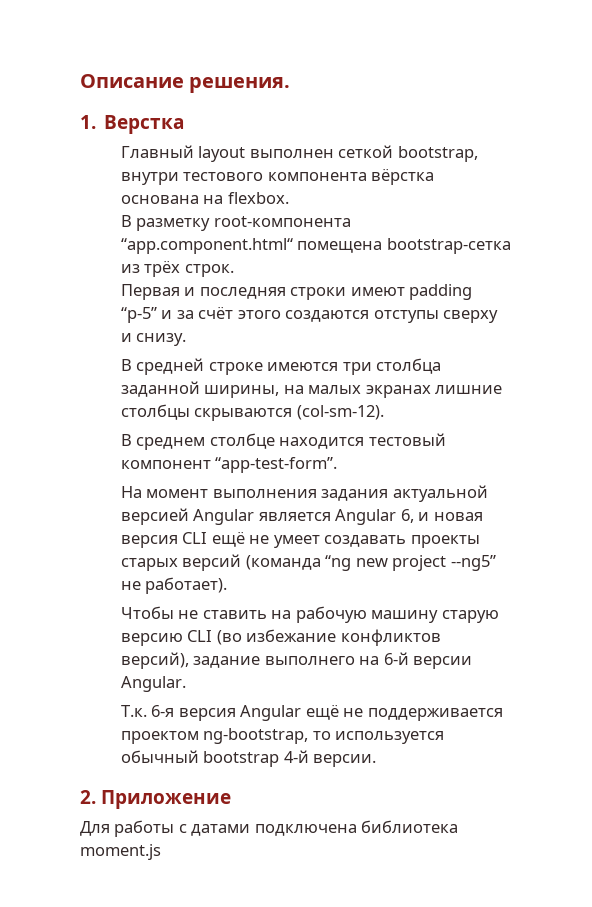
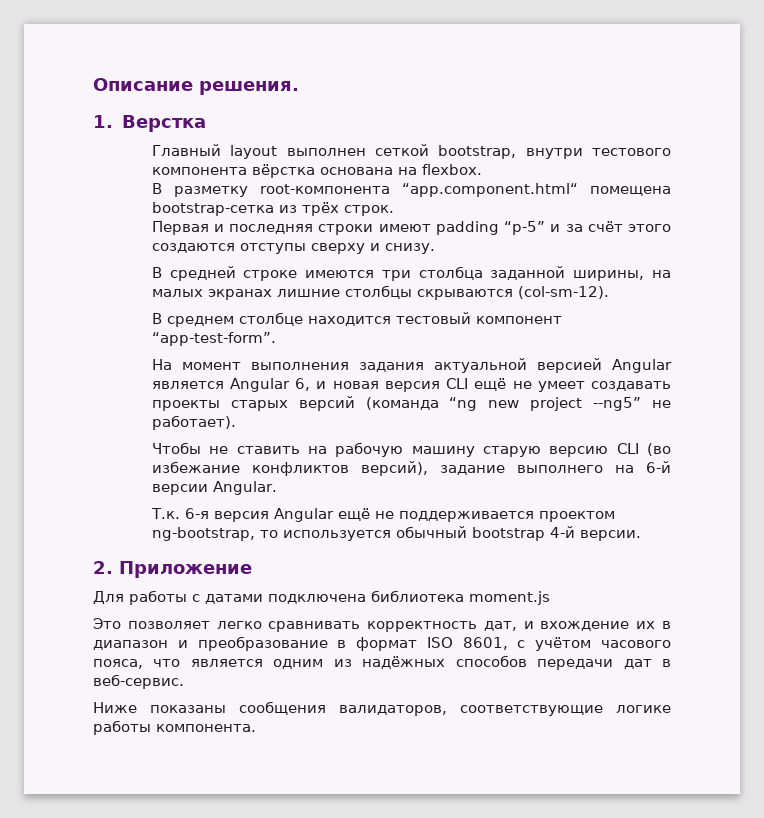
(161, 852) none -> [93,618,671,632] [93,636,671,651] [93,655,672,670] [93,674,184,689] [93,701,671,716] [93,720,256,735] // Это позволяет легко сравнивать корректность дат, и вхождение их в диапазон и преобразование в формат ISO 8601, с учётом часового пояса, что является одним из надёжных способов передачи дат в веб-сервис. // Ниже показаны сообщения валидаторов, соответствующие логике работы компонента.

